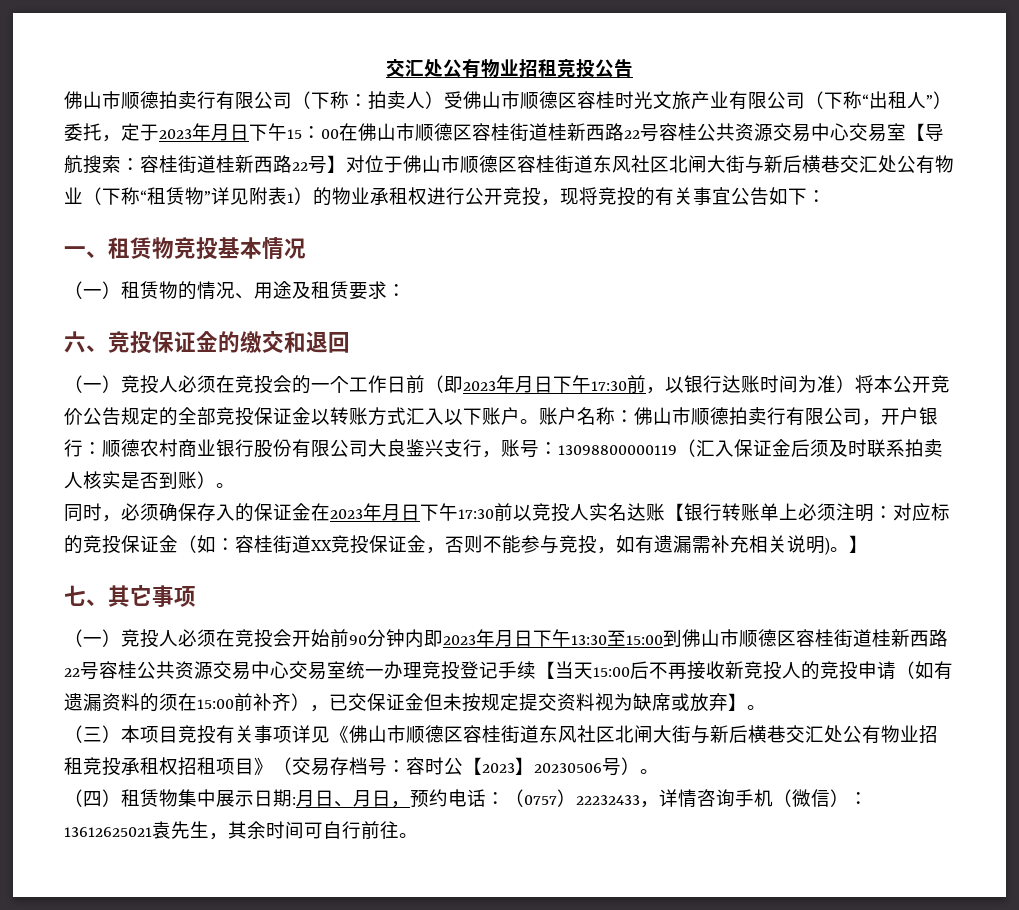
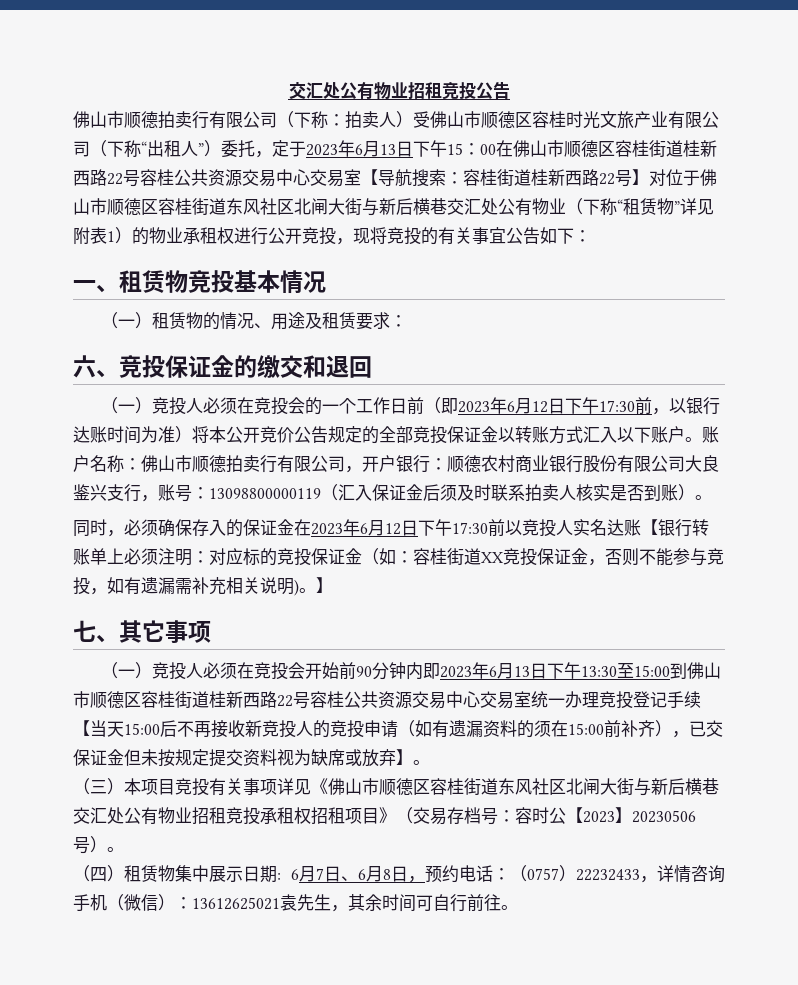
[211,124,230,141] 月 -> [355,141,396,157] 6月13
[515,376,534,393] 月 -> [507,398,549,414] 6月12
[382,504,401,521] 月 -> [360,520,401,536] 6月12
[495,630,514,647] 月 -> [489,663,531,679] 6月13
[296,790,372,807] 月日、月 -> [291,866,391,882] 6月7日、6月8

